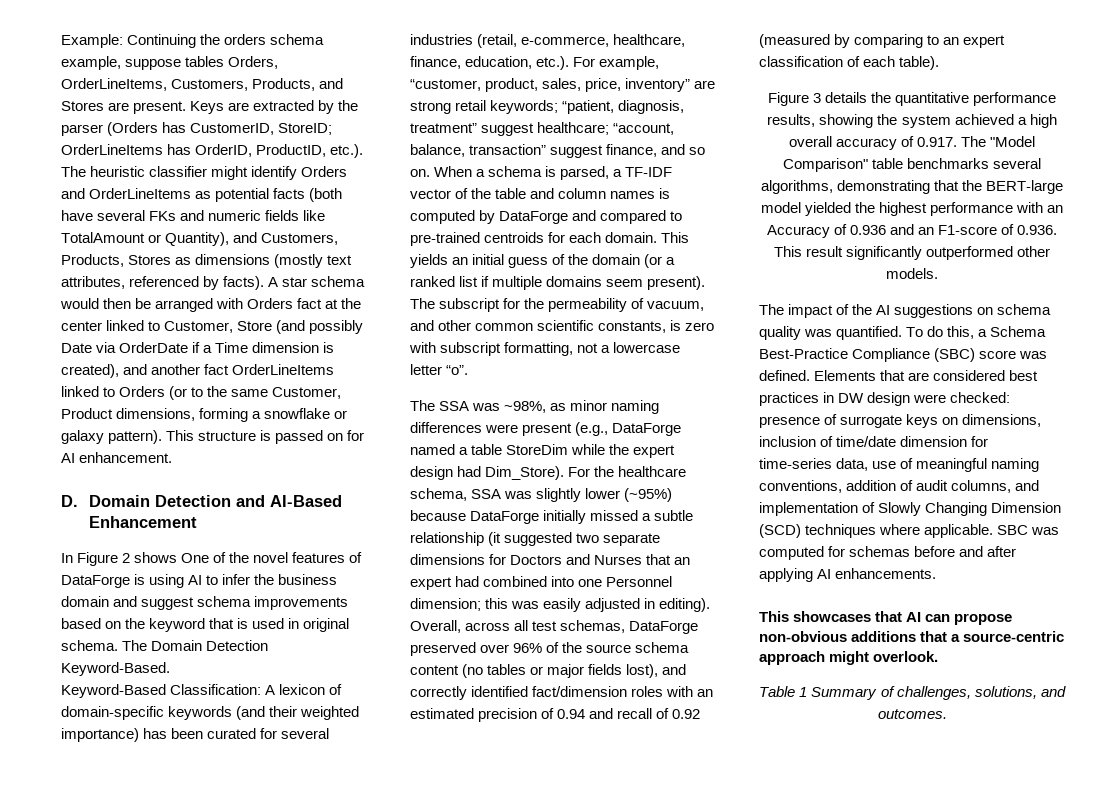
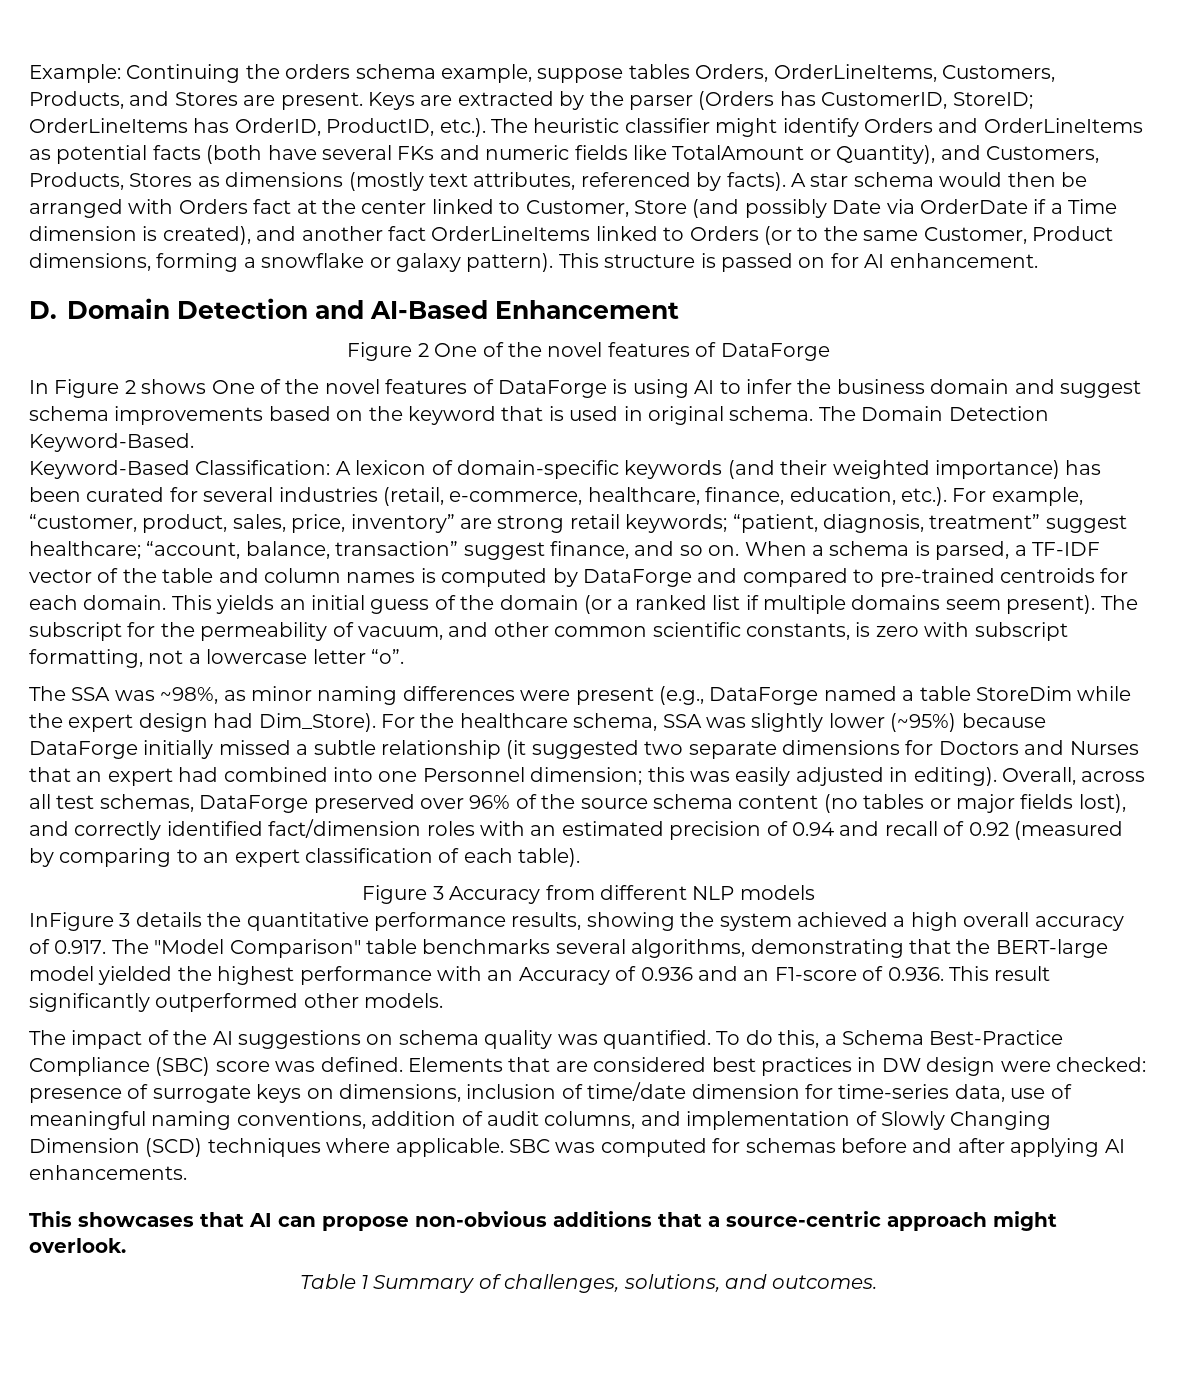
(198, 522) none -> [347,342,830,361] // Figure 2 One of the novel features of DataForge
(821, 98) none -> [449,885,815,904] [29,912,131,931] Accuracy from different NLP models // InFigure 3

